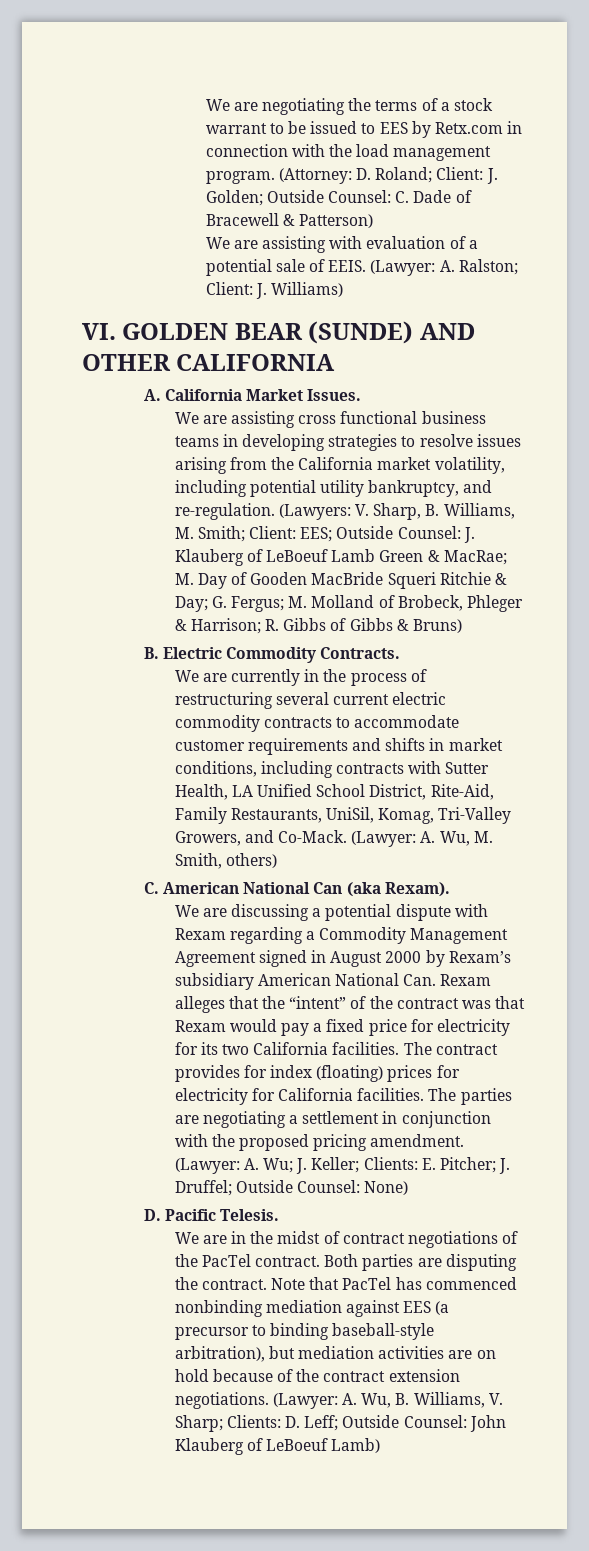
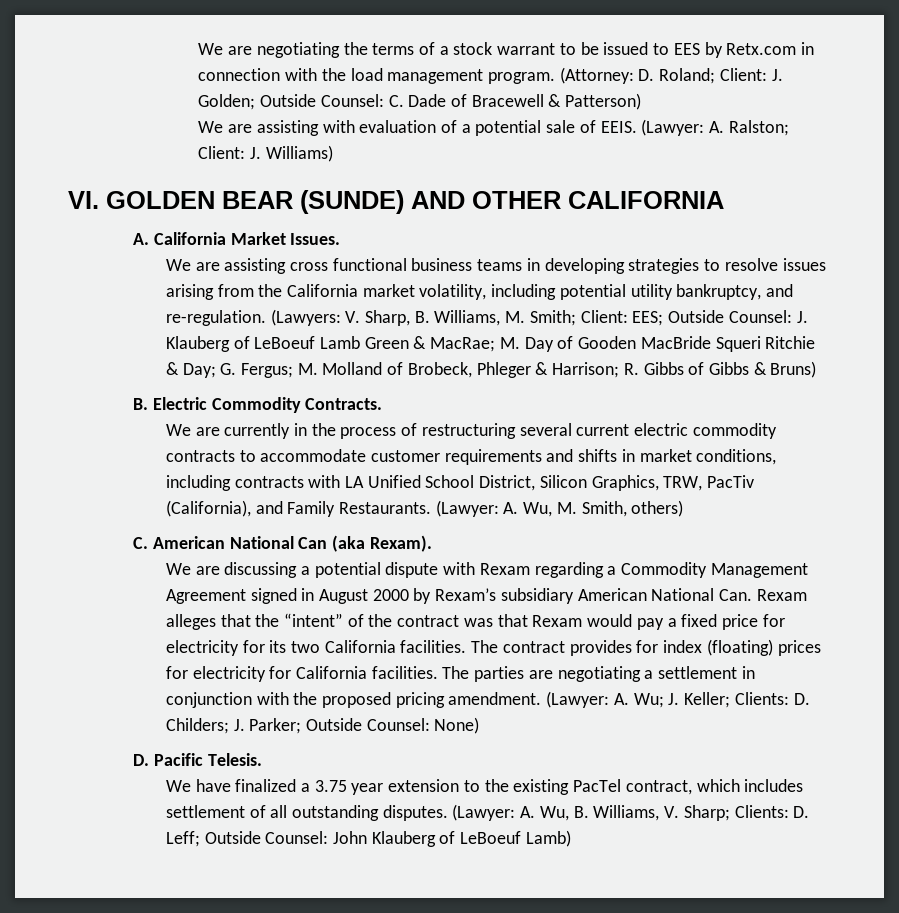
[445,762,490,774] [174,784,228,800] Sutter Health, -> (341, 481) none
[430,784,494,800] [174,807,512,824] [174,830,348,846] Rite-Aid, Family Restaurants, UniSil, Komag, Tri-Valley Growers, and Co-Mack. -> [539,475,755,491] [165,500,431,517] Silicon Graphics, TRW, PacTiv (California), and Family Restaurants.
[421,1157,511,1174] [174,1180,232,1196] E. Pitcher; J. Druffel; -> [793,693,810,705] [165,718,302,734] D. Childers; J. Parker;
[202,1231,519,1248] [174,1254,517,1271] [174,1277,517,1290] [174,1300,450,1317] [174,1323,435,1340] [174,1346,496,1362] [174,1369,460,1382] [174,1392,269,1409] are in the midst of contract negotiations of the PacTel contract. Both parties are disputing the contract. Note that PacTel has commenced nonbinding mediation against EES (a precursor to binding baseball-style arbitration), but mediation activities are on hold because of the contract extension negotiations. -> [195,779,804,795] [165,805,448,821] have finalized a 3.75 year extension to the existing PacTel contract, which includes settlement of all outstanding disputes.

